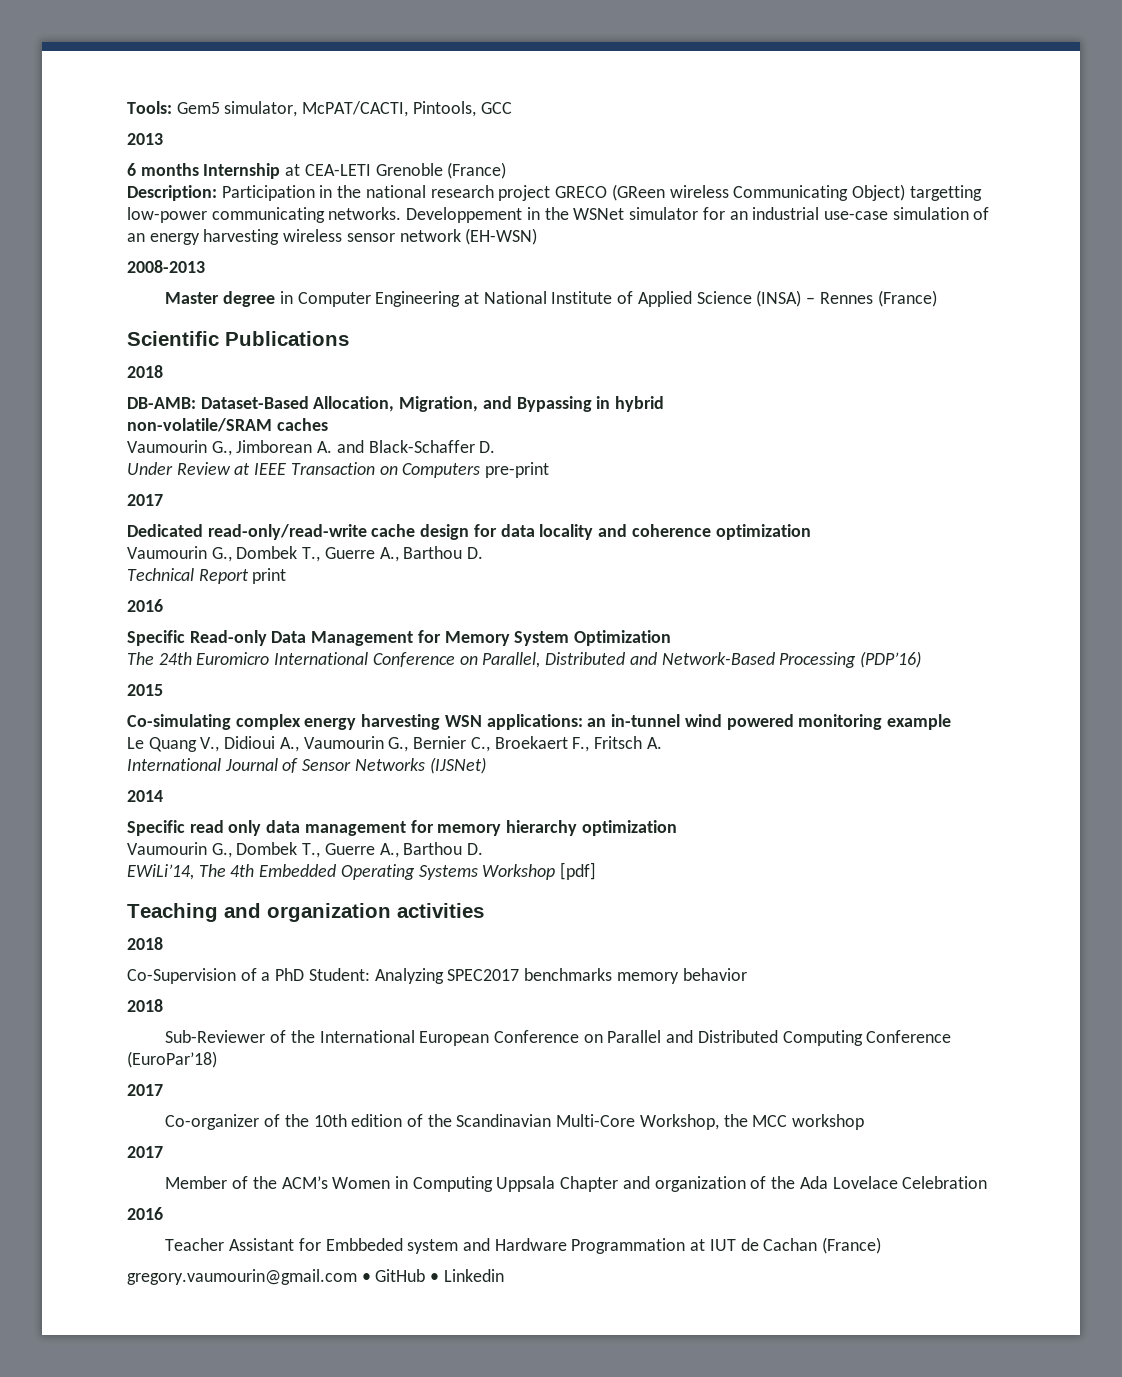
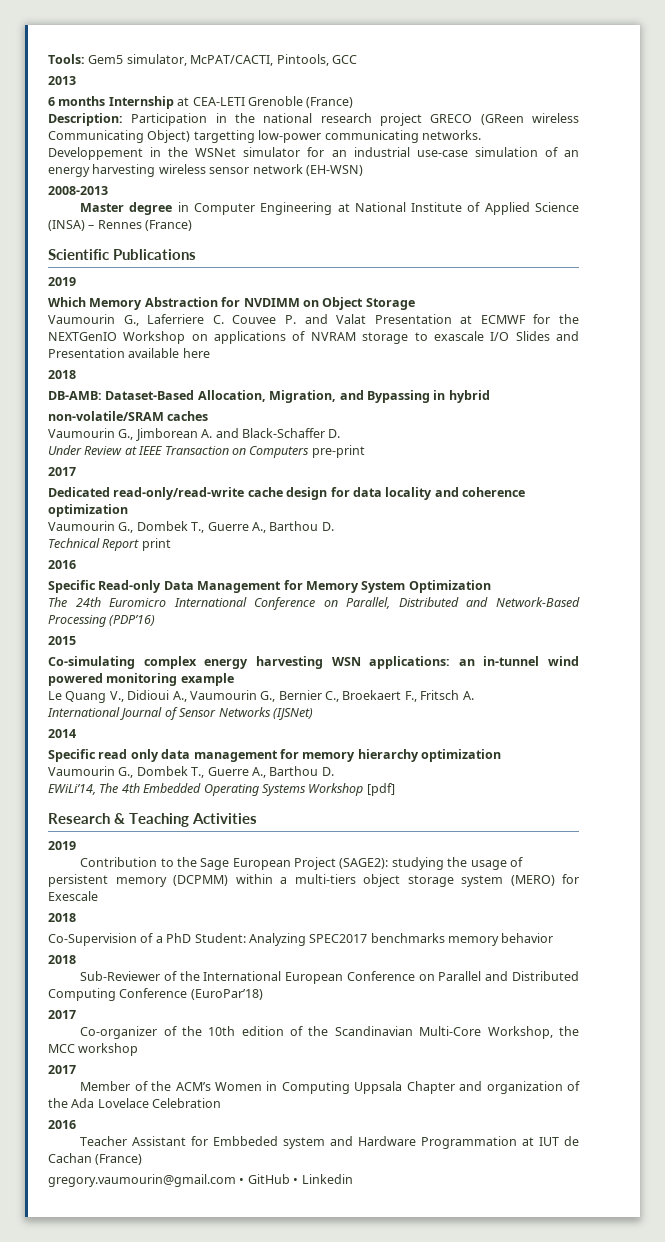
(349, 338) none -> [48,277,76,286] [48,297,415,310] [48,314,579,326] [48,331,580,344] [48,348,210,358] // 2019 // Which Memory Abstraction for NVDIMM on Object Storage // Vaumourin G., Laferriere C. Couvee P. and Valat Presentation at ECMWF for the NEXTGenIO Workshop on applications of NVRAM storage to exascale I/O Slides and Presentation available here
[127,903,484,922] Teaching and organization activities -> [48,813,257,827] [48,841,76,850] [80,857,523,870] [48,874,579,887] [48,891,98,901] Research & Teaching Activities // 2019 // Contribution to the Sage European Project (SAGE2): studying the usage of persistent memory (DCPMM) within a multi-tiers object storage system (MERO) for Exescale

